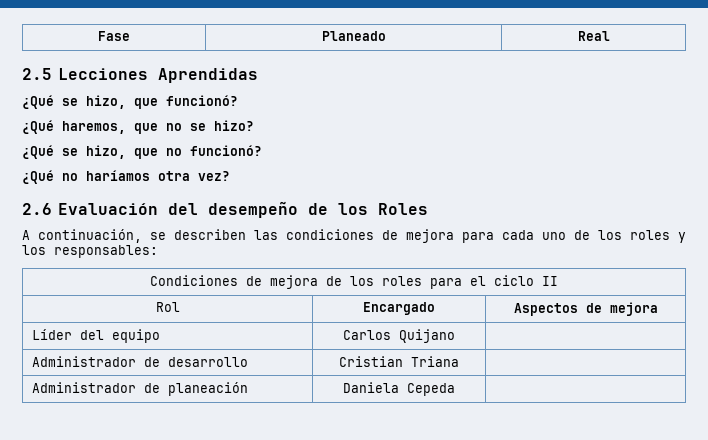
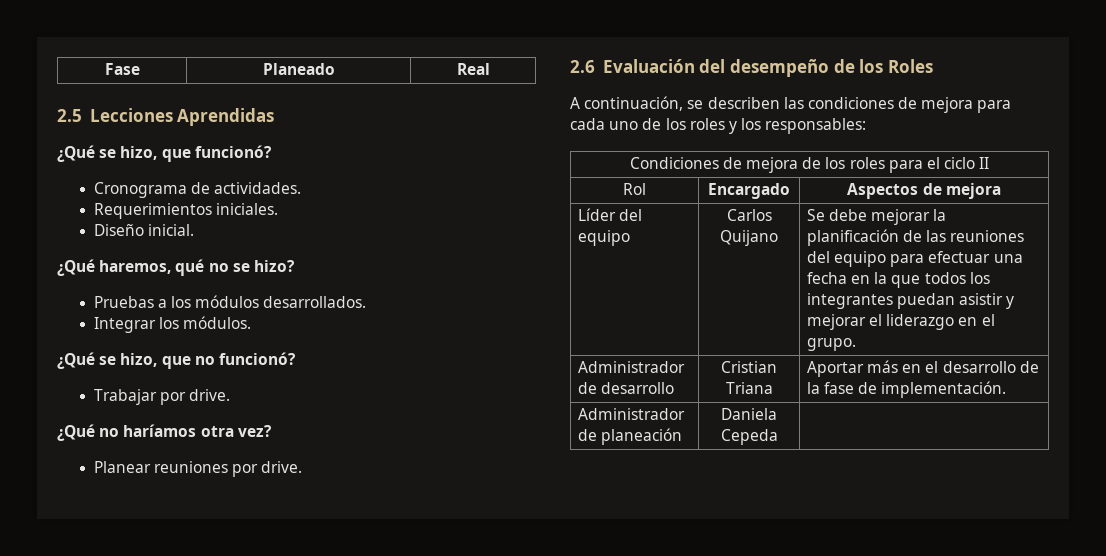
(238, 100) none -> [93,182,301,198] [93,203,278,219] [93,224,194,236] // Cronograma de actividades. // Requerimientos iniciales. // Diseño inicial.
[134,123,158,134] que -> [175,259,205,276] qué
(254, 125) none -> [93,295,367,308] [93,316,251,333] // Pruebas a los módulos desarrollados. // Integrar los módulos.
(262, 150) none -> [93,389,230,405] // Trabajar por drive.
(230, 176) none -> [93,461,303,477] // Planear reuniones por drive.
(455, 336) none -> [806,209,947,225] [806,229,1025,246] [806,251,1023,267] [806,272,990,288] [806,293,1015,309] [806,314,995,330] [806,338,856,351] Se debe mejorar la planificación de las reuniones del equipo para efectuar una fecha en la que todos los integrantes puedan asistir y mejorar el liderazgo en el grupo.
(459, 361) none -> [806,360,1039,377] [806,381,1007,398] Aportar más en el desarrollo de la fase de implementación.

